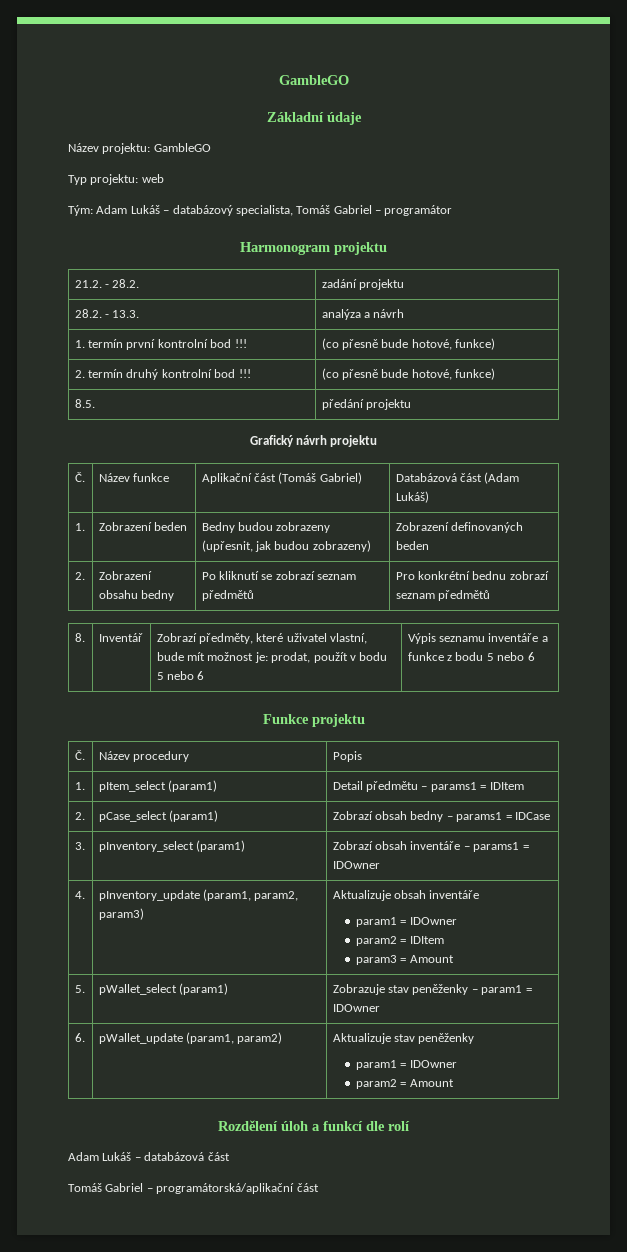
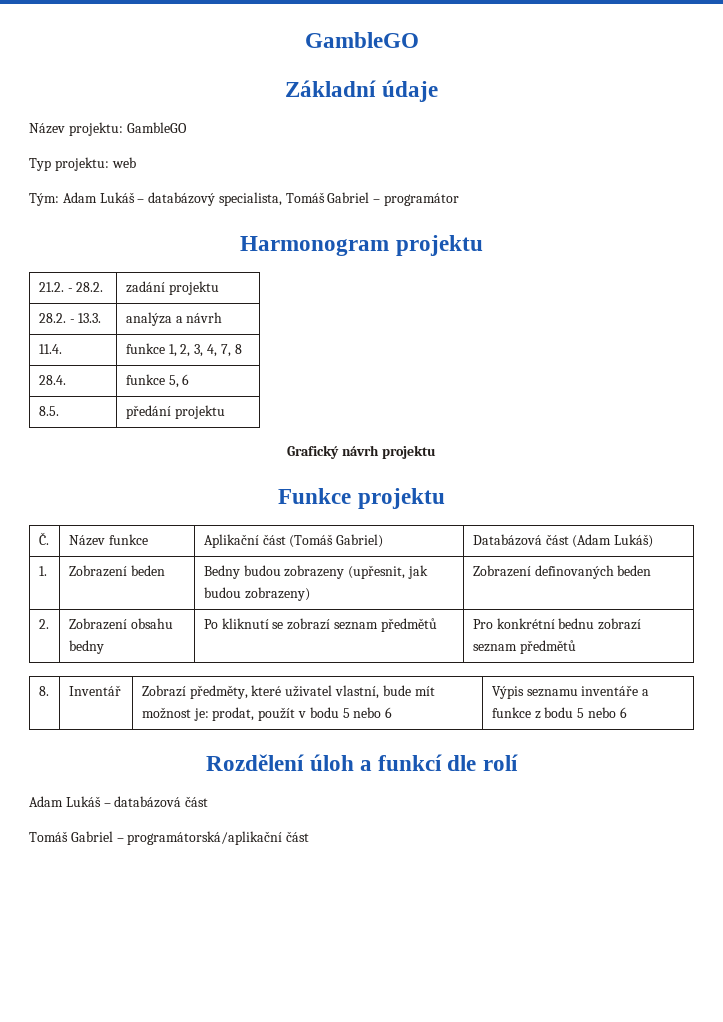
[74,339,247,350] [321,338,496,350] [74,369,251,380] [321,368,496,380] 1. termín první kontrolní bod !!! | (co přesně bude hotové, funkce) // 2. termín druhý kontrolní bod !!! | (co přesně bude hotové, funkce) -> [38,344,62,354] [125,343,242,357] [38,375,66,385] [125,374,190,388] 11.4. | funkce 1, 2, 3, 4, 7, 8 // 28.4. | funkce 5, 6
(378, 441) none -> [278,488,445,509] // Funkce projektu
[262,714,365,727] [74,750,85,760] [98,751,190,762] [332,751,362,762] [74,782,85,790] [98,780,218,792] [332,781,524,792] [74,812,85,820] [98,810,219,822] [332,811,550,822] [74,842,85,850] [98,840,246,852] [332,841,529,852] [332,861,380,869] [74,891,85,899] [98,889,299,901] [98,908,144,920] [332,890,480,901] [356,917,457,927] [356,936,444,946] [356,955,454,965] [74,985,85,993] [98,983,229,995] [332,984,532,995] [332,1004,380,1012] [74,1033,85,1042] [98,1032,283,1044] [332,1033,475,1044] [356,1060,457,1070] [356,1079,454,1089] // Funkce projektu // Č. | Název procedury | Popis // 1. | pItem_select (param1) | Detail předmětu – params1 = IDItem // 2. | pCase_select (param1) | Zobrazí obsah bedny – params1 = IDCase // 3. | pInventory_select (param1) | Zobrazí obsah inventáře – params1 = IDOwner // 4. | pInventory_update (param1, param2, param3) | Aktualizuje obsah inventáře // param1 = IDOwner // param2 = IDItem // param3 = Amount // 5. | pWallet_select (param1) | Zobrazuje stav peněženky – param1 = IDOwner // 6. | pWallet_update (param1, param2) | Aktualizuje stav peněženky // param1 = IDOwner // param2 = Amount -> (627, 712) none

